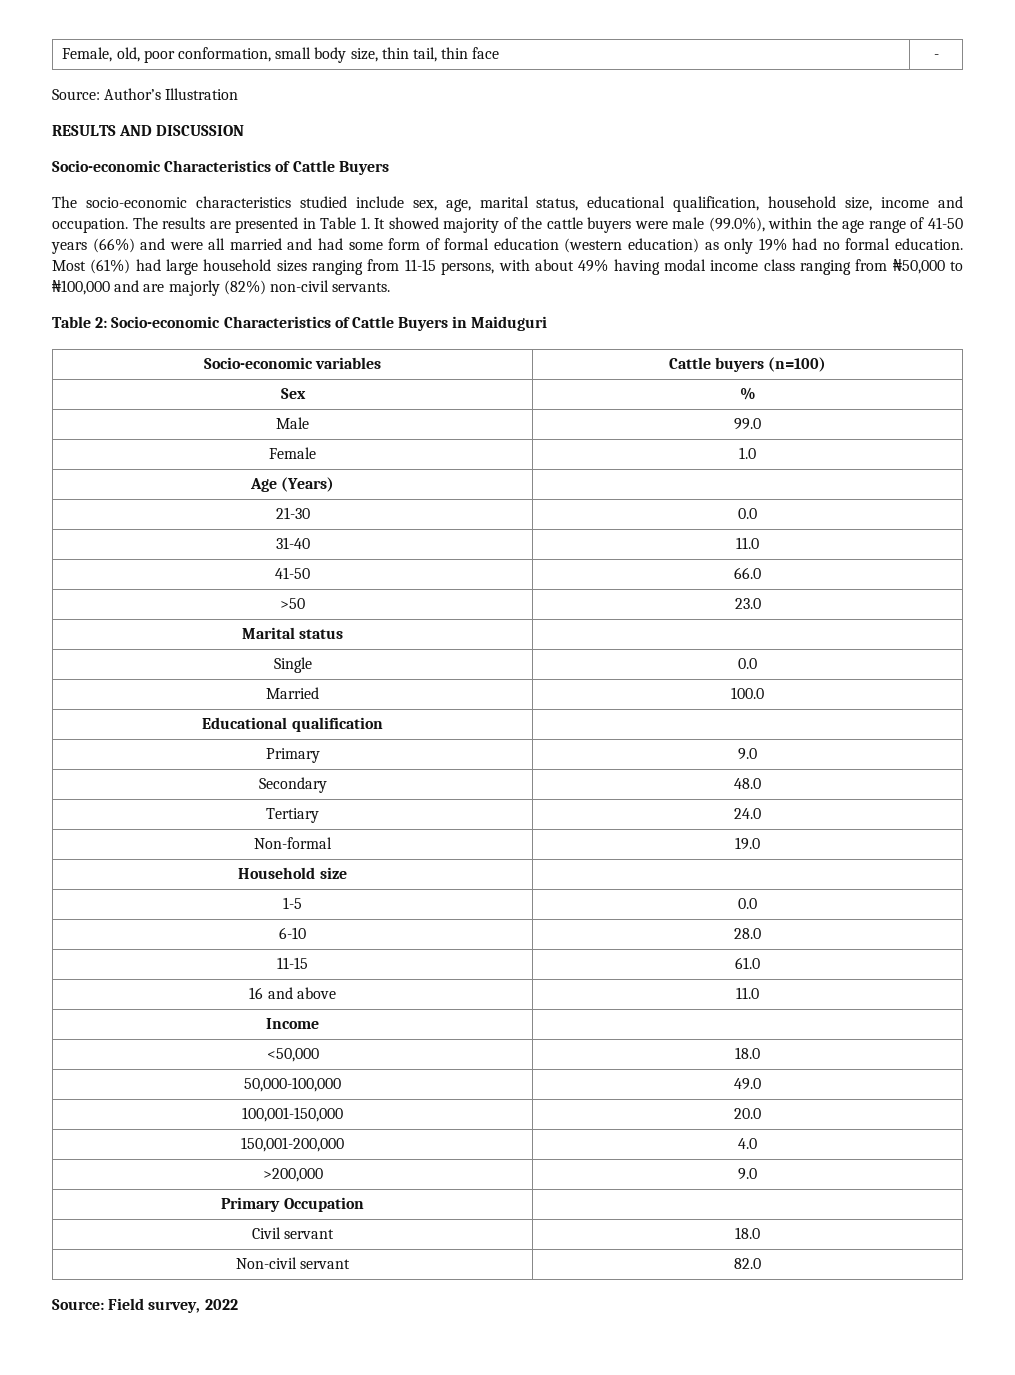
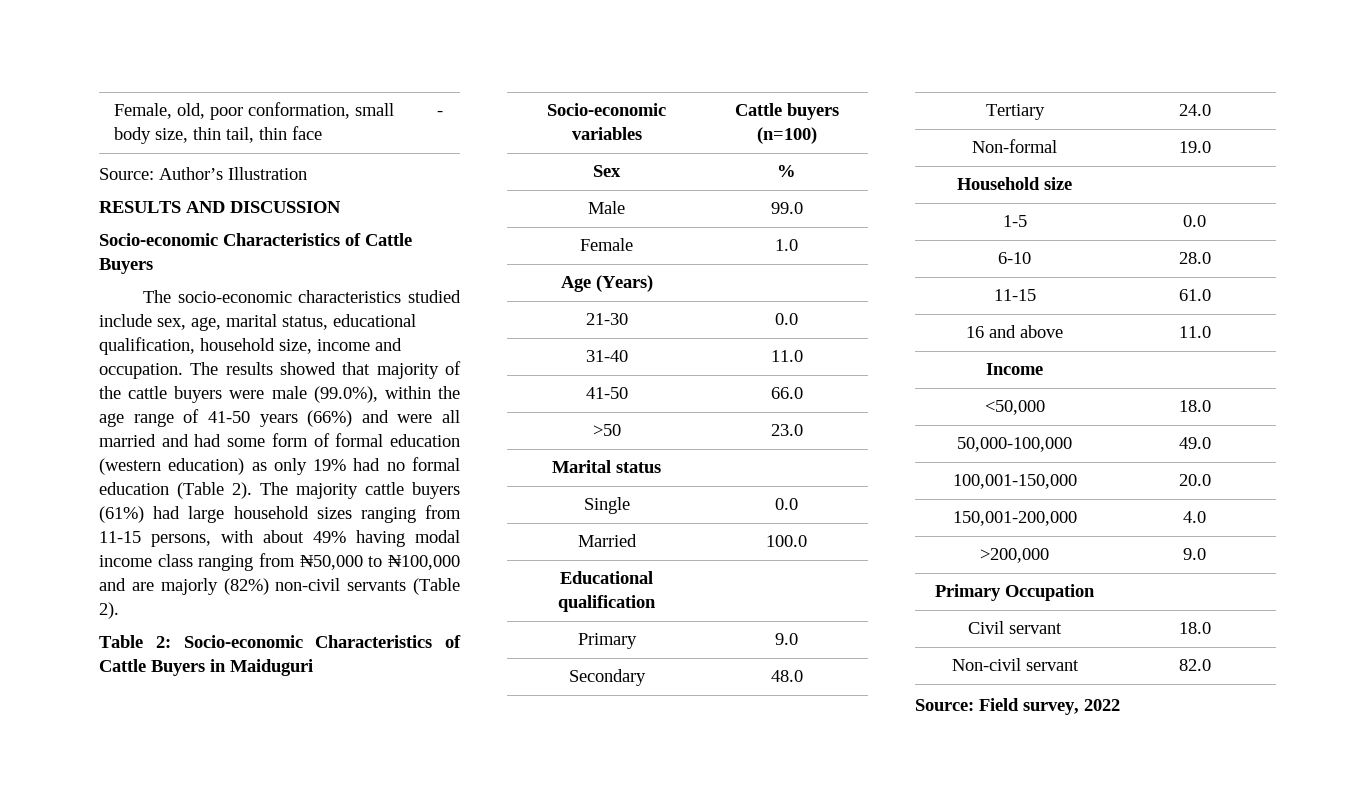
[209,217,439,233] are presented in Table 1. It showed -> [280,362,371,375] showed that
[894,238,963,250] [52,260,86,271] education. Most -> [99,482,460,499] education (Table 2). The majority cattle buyers
[332,282,391,292] servants. -> [347,578,460,595] [99,602,119,619] servants (Table 2).

